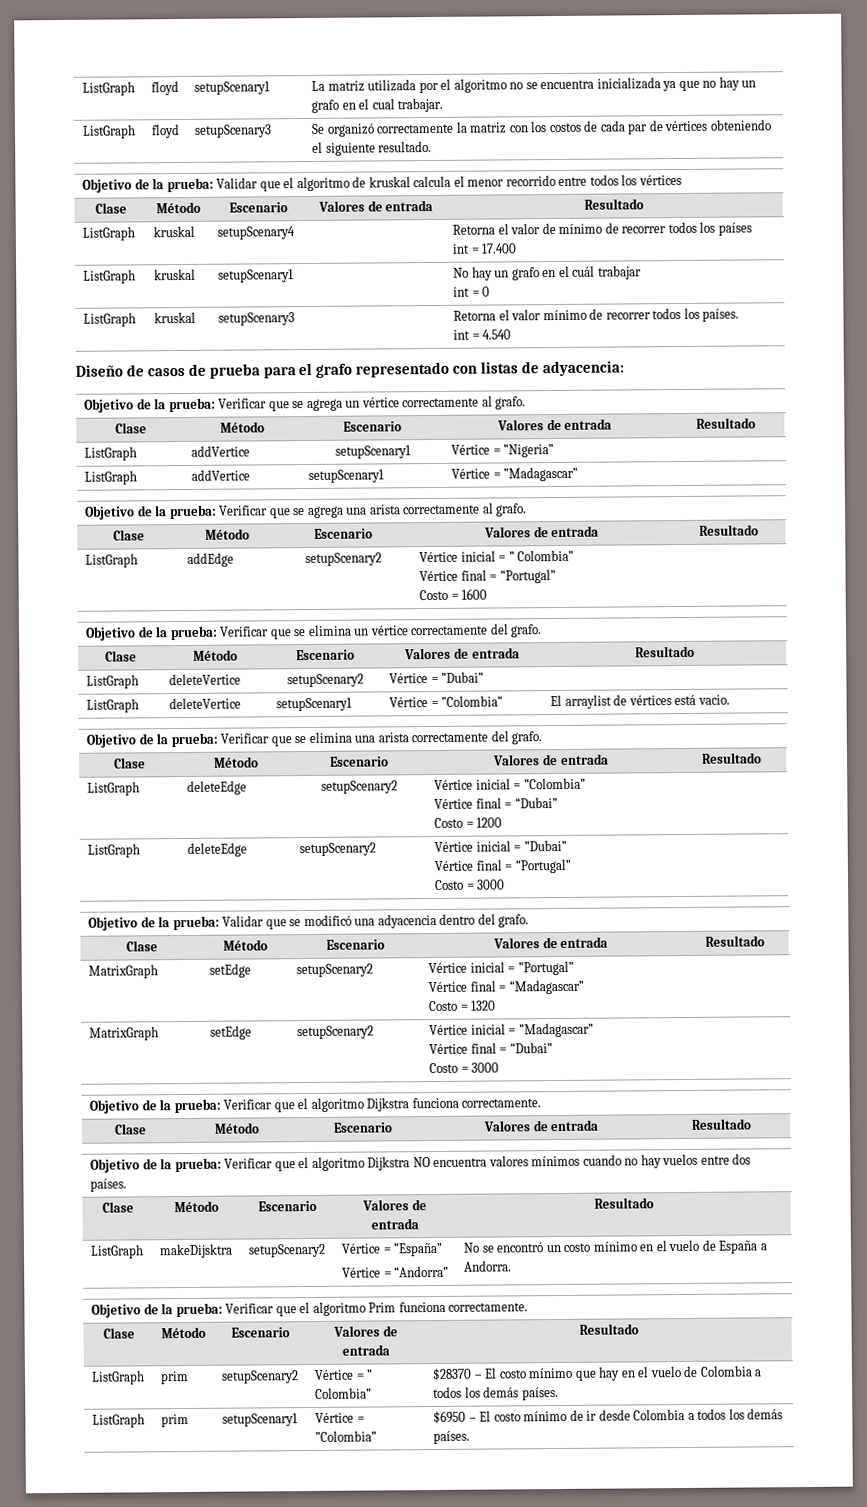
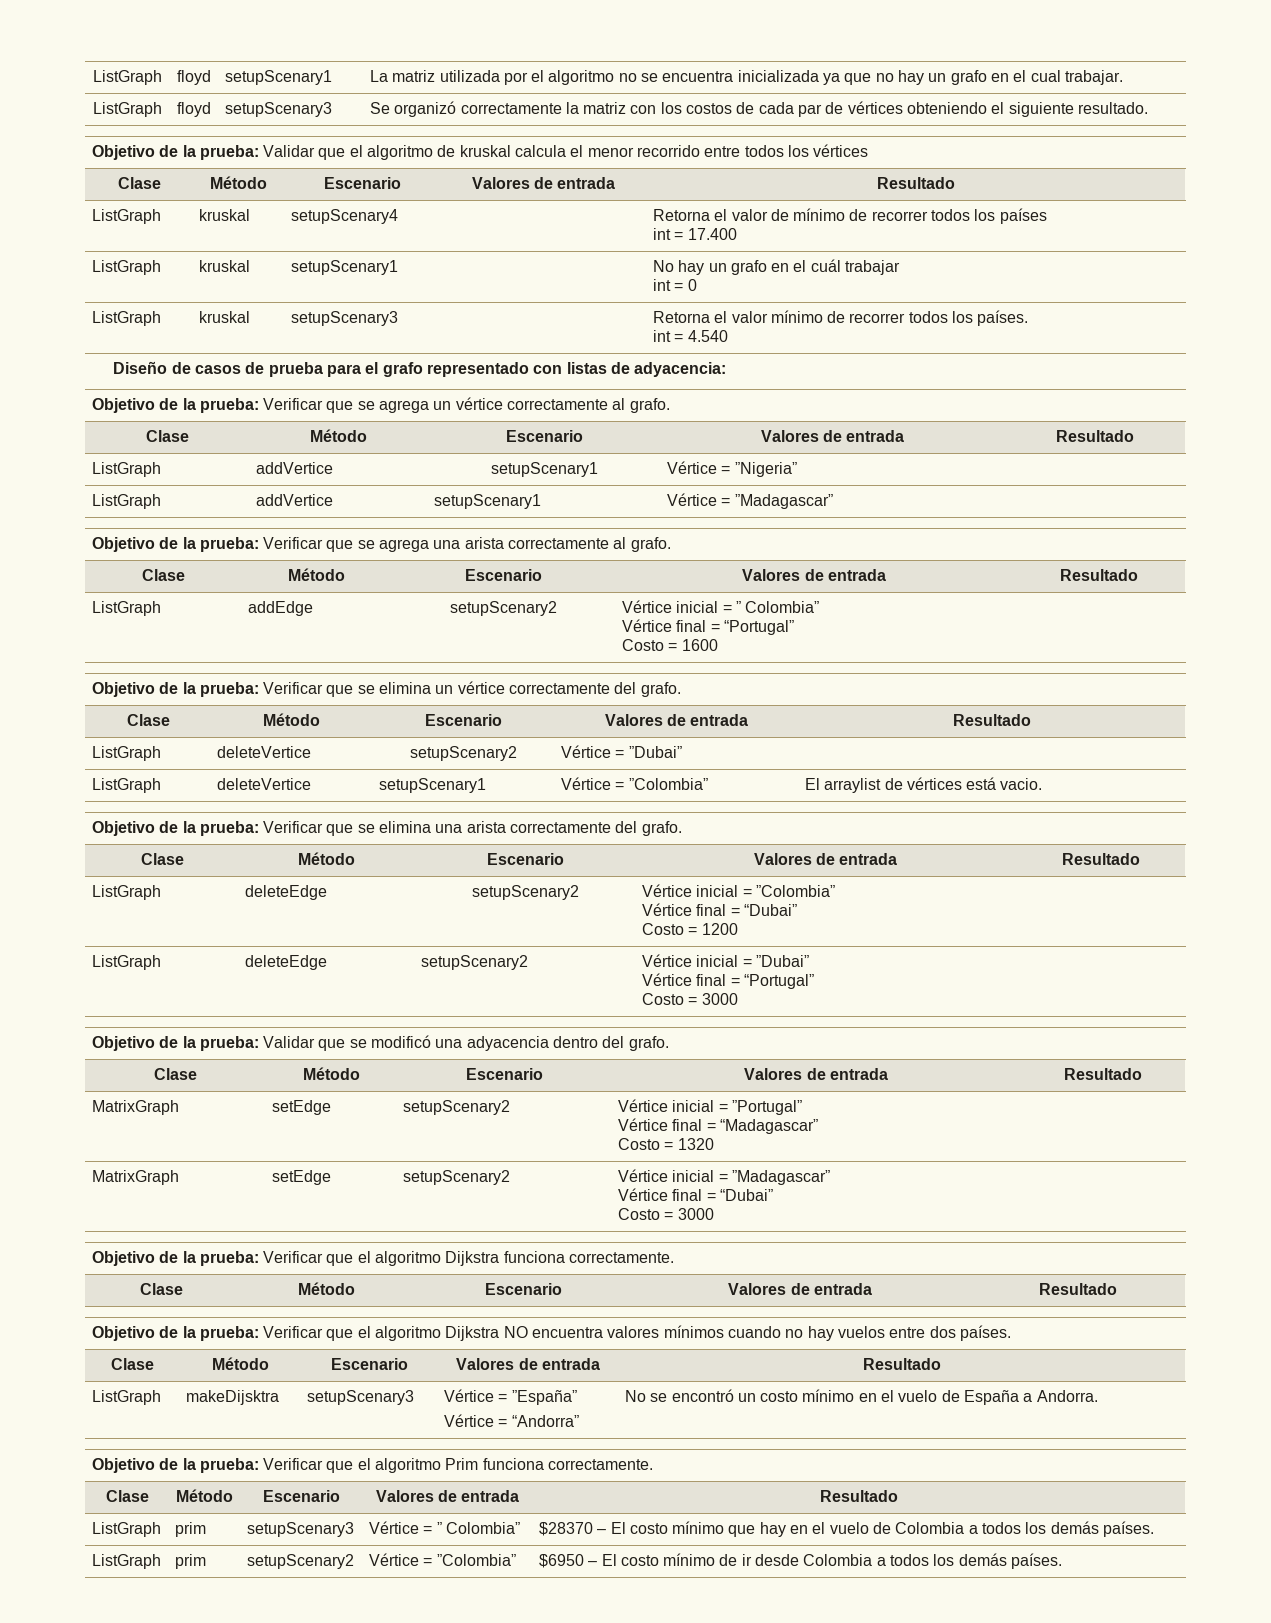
[248,1243,327,1258] setupScenary2 -> [306,1390,414,1405] setupScenary3
[221,1370,300,1384] setupScenary2 -> [246,1522,354,1537] setupScenary3
[222,1413,299,1427] setupScenary1 -> [246,1554,354,1569] setupScenary2

